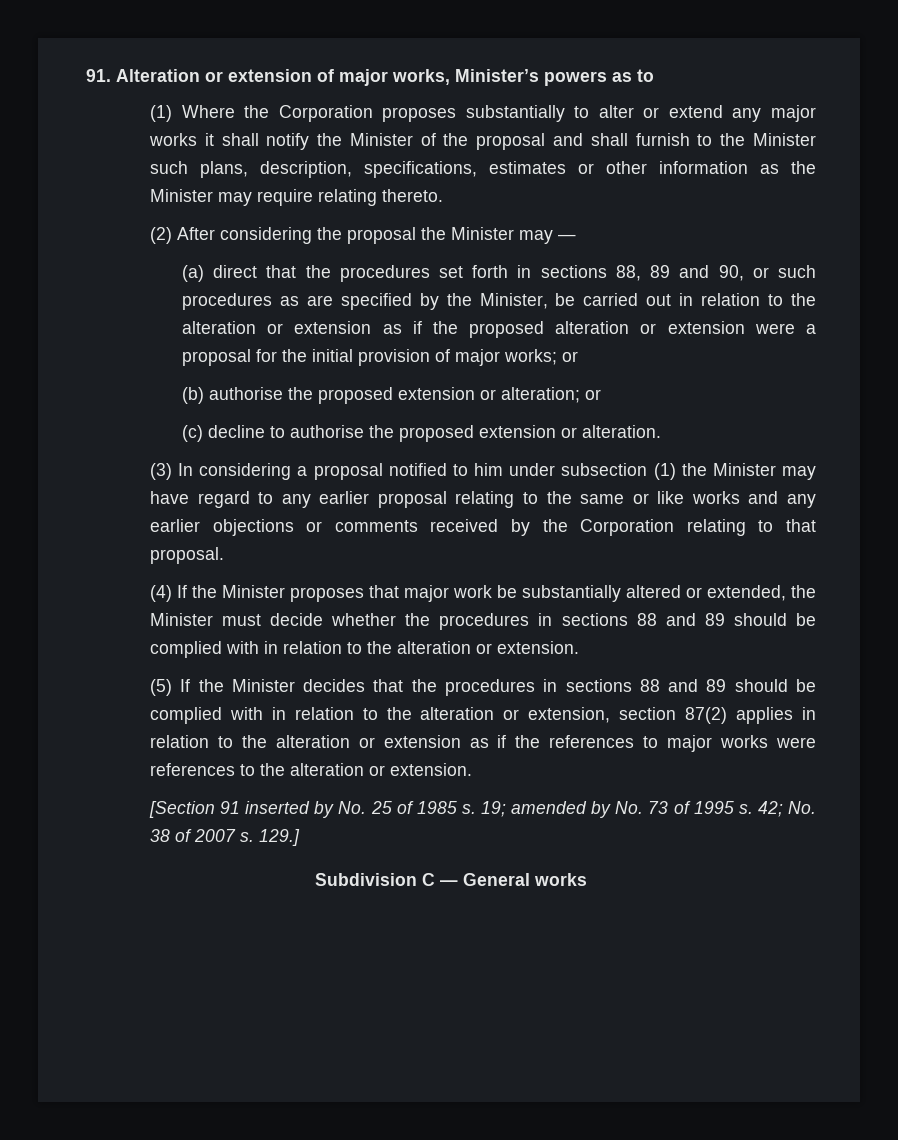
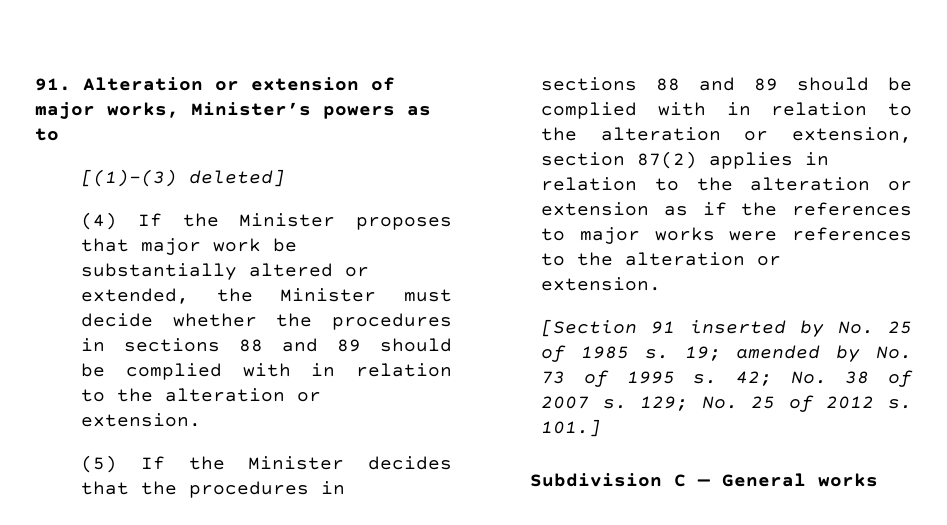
[149,105,817,122] [148,133,817,150] [149,161,816,178] [149,189,443,206] [149,227,576,244] [181,265,817,282] [181,293,816,310] [181,321,816,338] [181,349,578,366] [181,387,601,404] [181,425,661,442] [149,463,816,480] [149,491,816,508] [149,519,816,536] [149,547,224,564] (1) Where the Corporation proposes substantially to alter or extend any major works it shall notify the Minister of the proposal and shall furnish to the Minister such plans, description, specifications, estimates or other information as the Minister may require relating thereto. // (2) After considering the proposal the Minister may — // (a) direct that the procedures set forth in sections 88, 89 and 90, or such procedures as are specified by the Minister, be carried out in relation to the alteration or extension as if the proposed alteration or extension were a proposal for the initial provision of major works; or // (b) authorise the proposed extension or alteration; or // (c) decline to authorise the proposed extension or alteration. // (3) In considering a proposal notified to him under subsection (1) the Minister may have regard to any earlier proposal relating to the same or like works and any earlier objections or comments received by the Corporation relating to that proposal. -> [81,169,286,187] [(1)-(3) deleted]
[258,829,300,846] 129.] -> [640,395,912,412] [541,419,602,437] 129; No. 25 of 2012 s. 101.]

